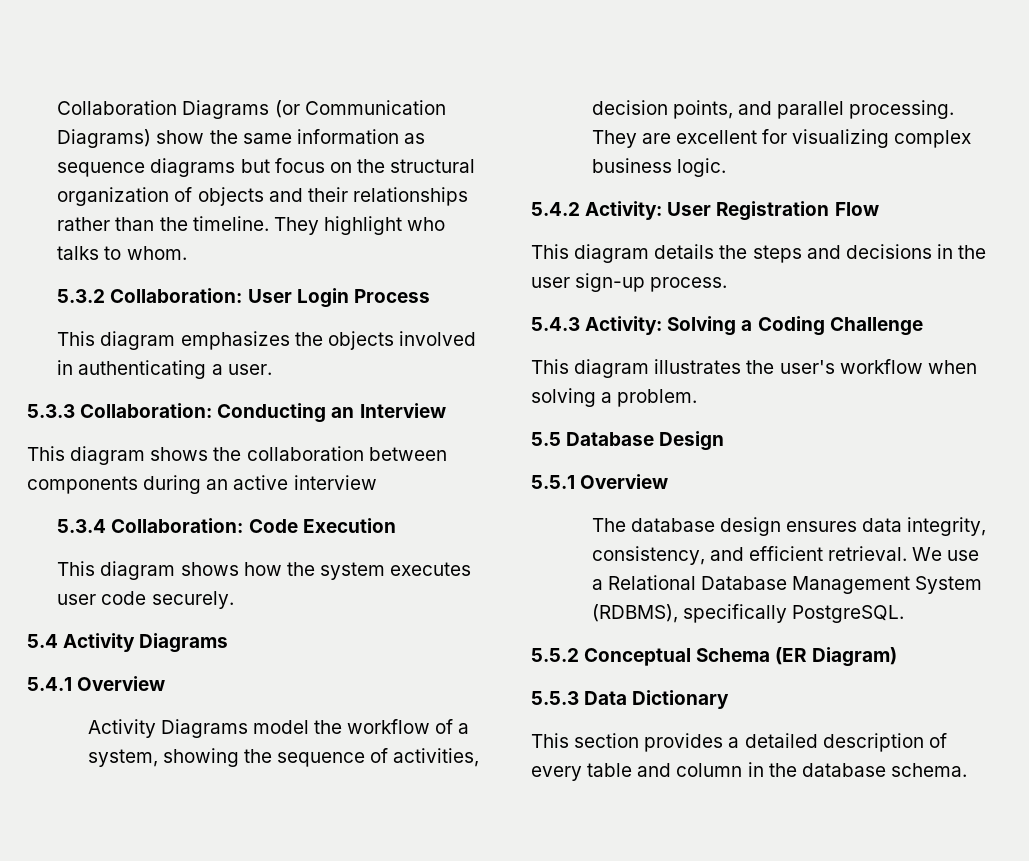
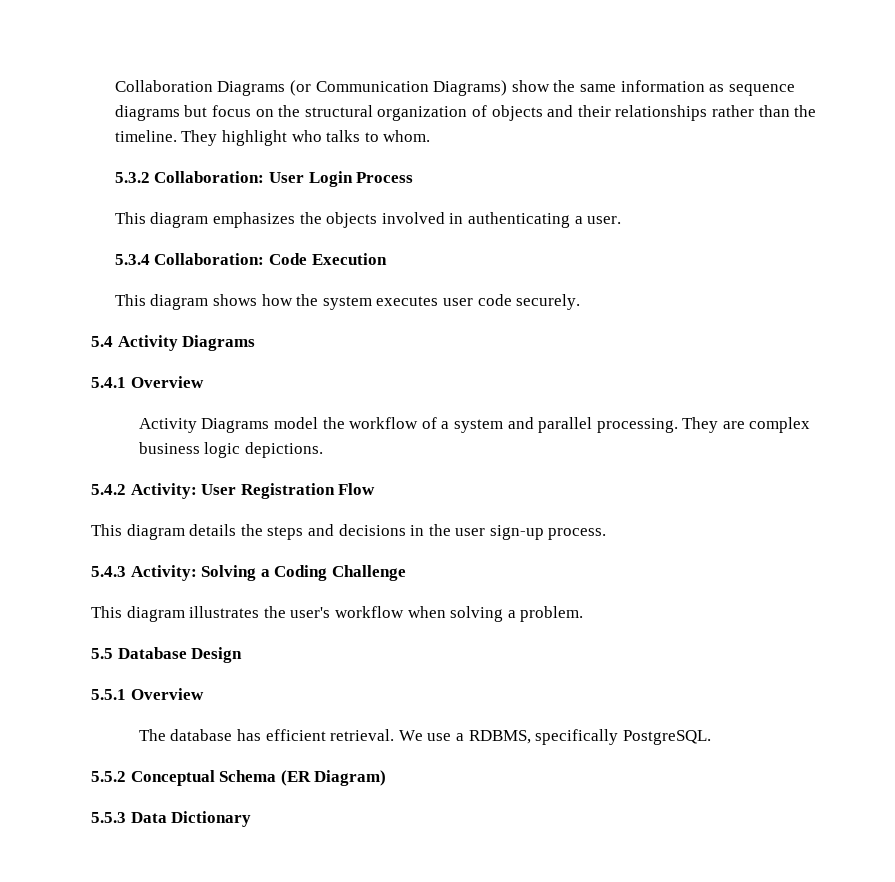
[27,403,446,423] [27,446,447,465] [27,475,377,494] // 5.3.3 Collaboration: Conducting an Interview // This diagram shows the collaboration between components during an active interview -> (622, 220) none
[87,748,480,767] [591,100,733,119] system, showing the sequence of activities, decision points, -> [453,419,503,433] system
[675,129,972,148] [591,158,726,177] excellent for visualizing complex business logic. -> [749,417,811,433] [138,442,323,458] complex business logic depictions.
[719,517,987,536] [591,546,744,565] design ensures data integrity, consistency, and -> [236,729,261,741] has
[607,575,983,594] [591,604,678,623] Relational Database Management System (RDBMS), -> [468,730,531,744] RDBMS,
[531,733,947,752] [531,762,967,781] // This section provides a detailed description of every table and column in the database schema. -> (252, 819) none

